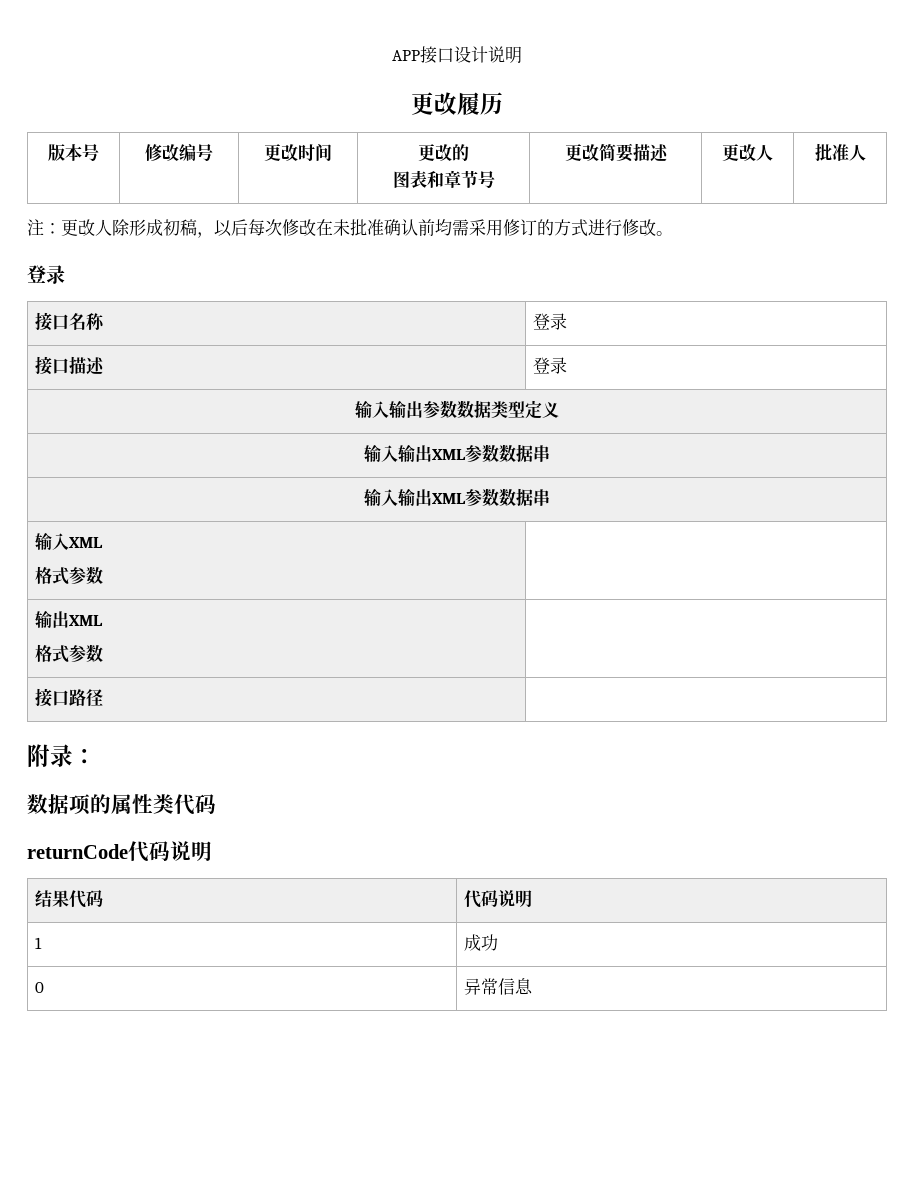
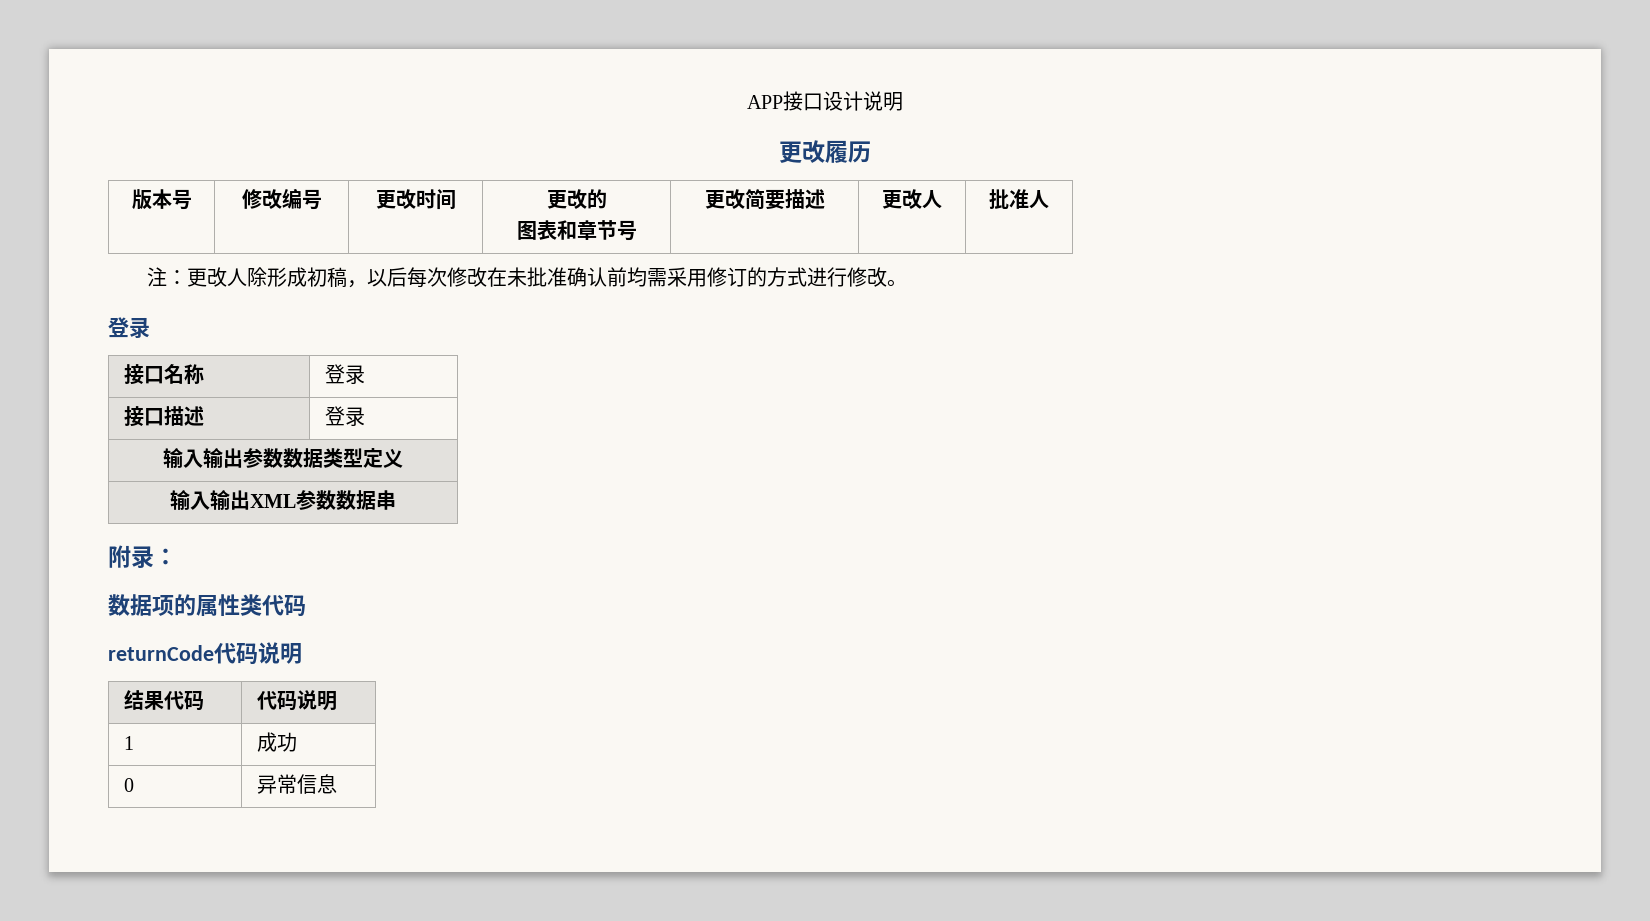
[364,488,550,507] [35,532,104,550] [35,566,104,585] [35,610,104,628] [35,644,104,663] [35,688,104,707] // 输入输出XML参数数据串 // 输入XML // 格式参数 | // 输出XML // 格式参数 | // 接口路径 | -> (396, 500) none

